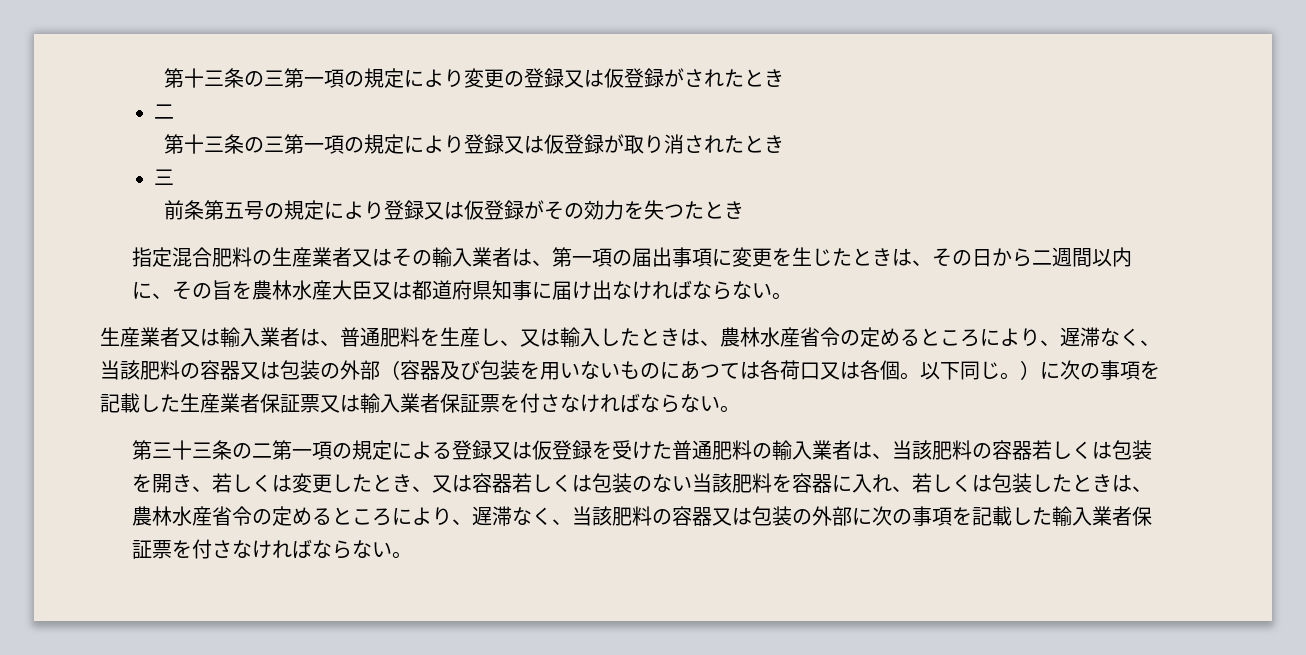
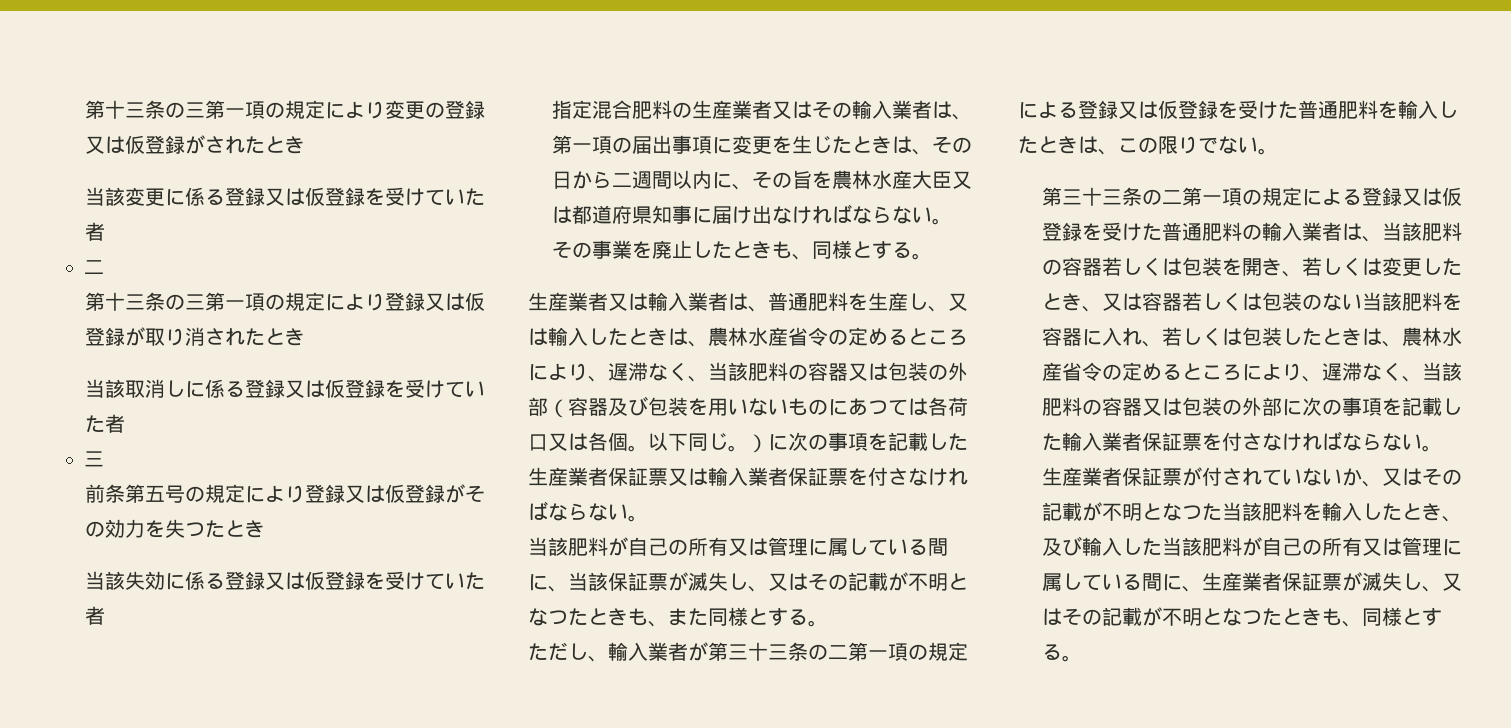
(785, 78) none -> [85,187,486,206] [85,222,106,241] // 当該変更に係る登録又は仮登録を受けていた者
(785, 144) none -> [85,379,486,398] [85,414,126,433] // 当該取消しに係る登録又は仮登録を受けていた者
(745, 210) none -> [85,571,486,590] [85,606,106,625] // 当該失効に係る登録又は仮登録を受けていた者
(793, 296) none -> [551,240,932,260] // その事業を廃止したときも、同様とする。
(740, 409) none -> [528,537,948,556] [528,572,968,592] [528,607,828,627] [528,642,968,662] [1018,100,1458,119] [1018,136,1278,155] // 当該肥料が自己の所有又は管理に属している間に、当該保証票が滅失し、又はその記載が不明となつたときも、また同様とする。 // ただし、輸入業者が第三十三条の二第一項の規定による登録又は仮登録を受けた普通肥料を輸入したときは、この限りでない。
(413, 555) none -> [1041,467,1462,487] [1041,502,1462,522] [1041,536,1462,556] [1041,572,1462,592] [1041,607,1442,627] [1041,644,1082,662] // 生産業者保証票が付されていないか、又はその記載が不明となつた当該肥料を輸入したとき、及び輸入した当該肥料が自己の所有又は管理に属している間に、生産業者保証票が滅失し、又はその記載が不明となつたときも、同様とする。

